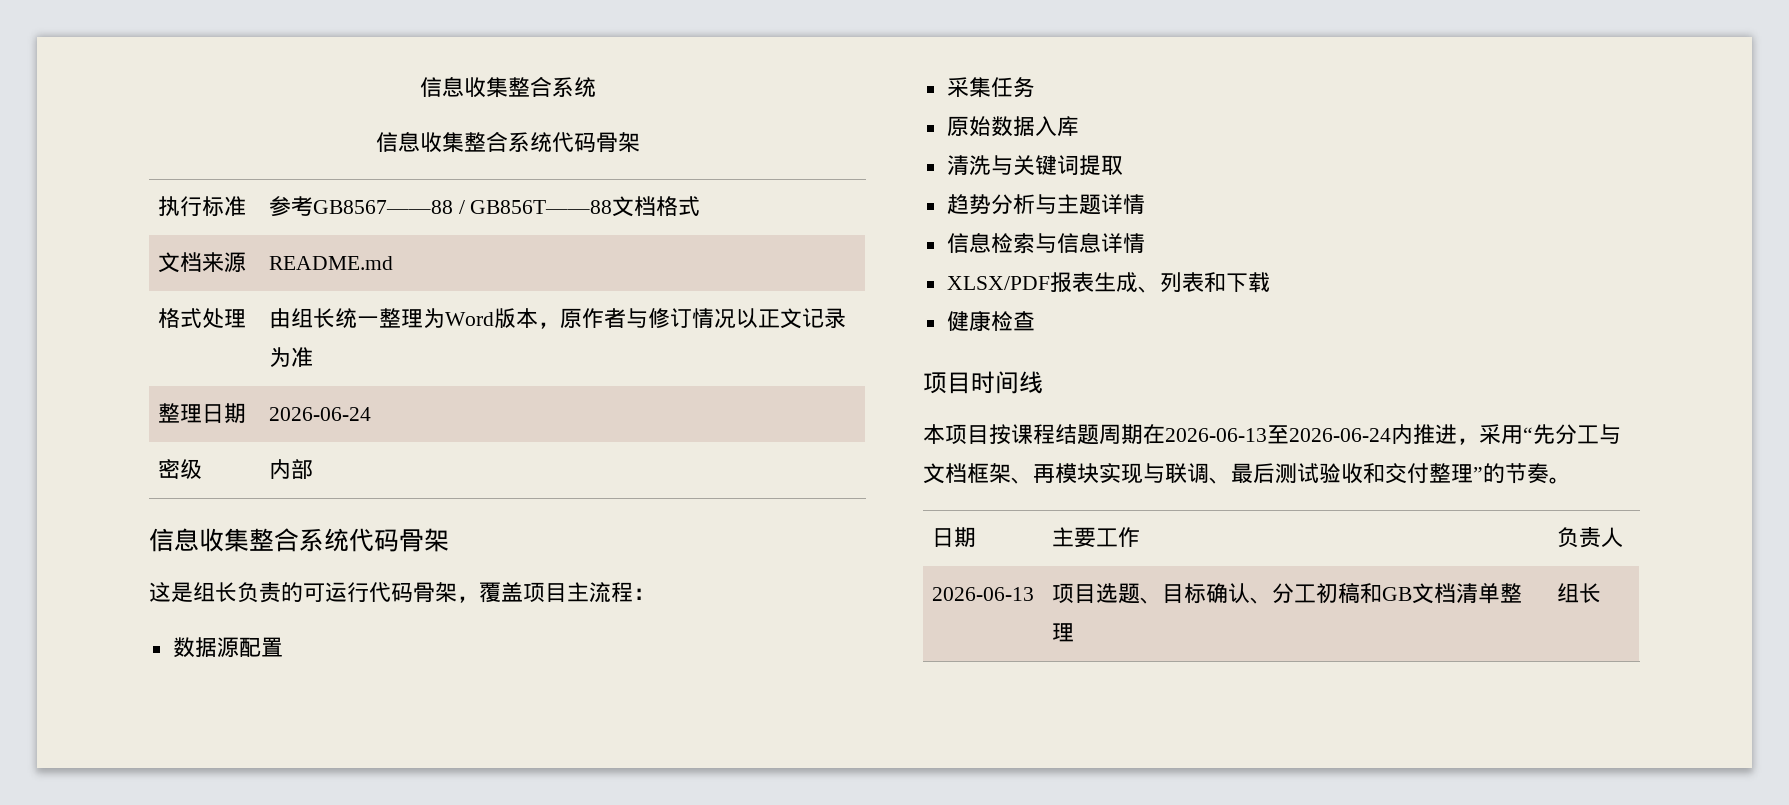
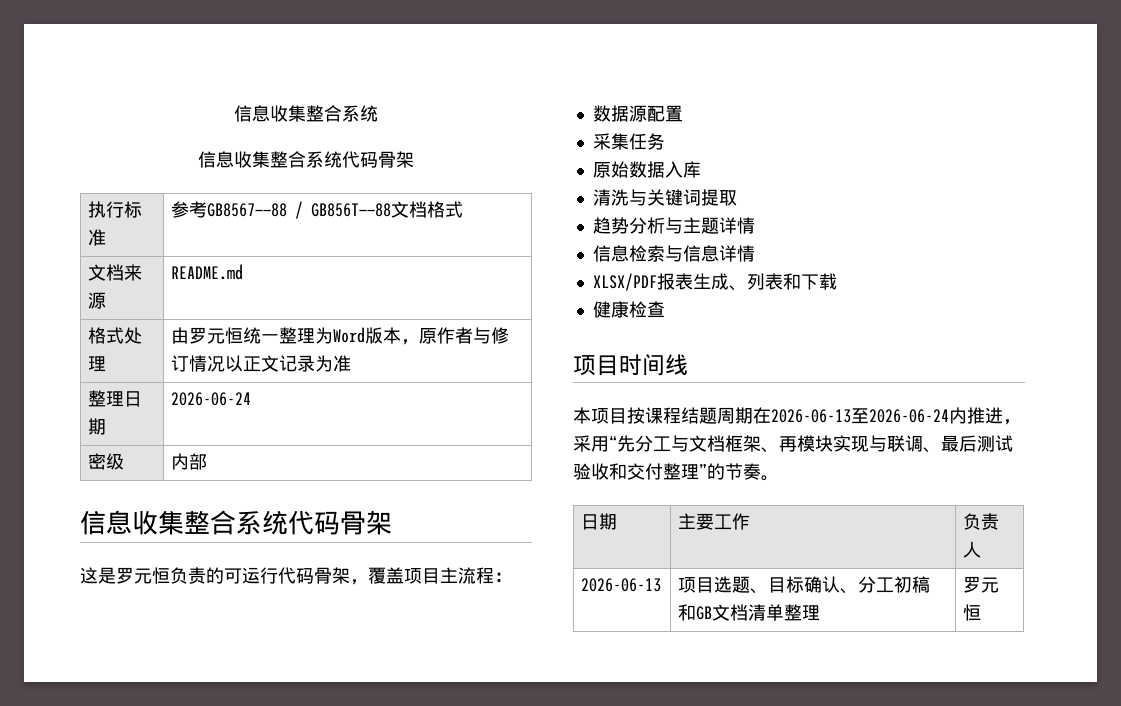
[290,308,335,328] 组长 -> [189,327,244,344] 罗元恒
[193,582,237,602] 组长 -> [116,567,170,584] 罗元恒
[1556,583,1601,603] 组长 -> [963,576,1000,593] [963,604,982,621] 罗元恒

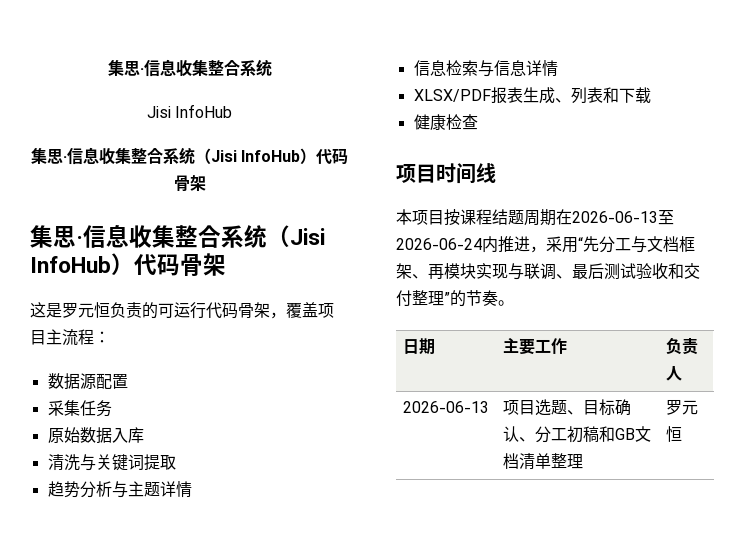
(234, 113) none -> [107,60,144,76] 集思·
[198,151,414,168] [88,201,143,218] [88,229,107,246] [171,201,464,219] [88,264,143,281] [88,292,107,309] [171,264,244,280] [88,327,143,344] [88,356,107,372] [171,327,510,345] [171,355,352,372] [88,390,143,407] [88,418,107,435] [171,392,252,406] [88,453,125,470] [171,453,208,470] [80,510,288,535] 信息收集整合系统代码骨架 // 执行标准 | 参考GB8567——88 / GB856T——88文档格式 // 文档来源 | README.md // 格式处理 | 由罗元恒统一整理为Word版本，原作者与修订情况以正文记录为准 // 整理日期 | 2026-06-24 // 密级 | 内部 // 信息收集整合系统 -> [146,104,233,118] [30,147,349,165] [173,175,206,192] [30,224,325,248] [30,253,134,275] Jisi InfoHub // 集思·信息收集整合系统（Jisi InfoHub）代码骨架 // 集思·信息收集整合系统（Jisi InfoHub）

